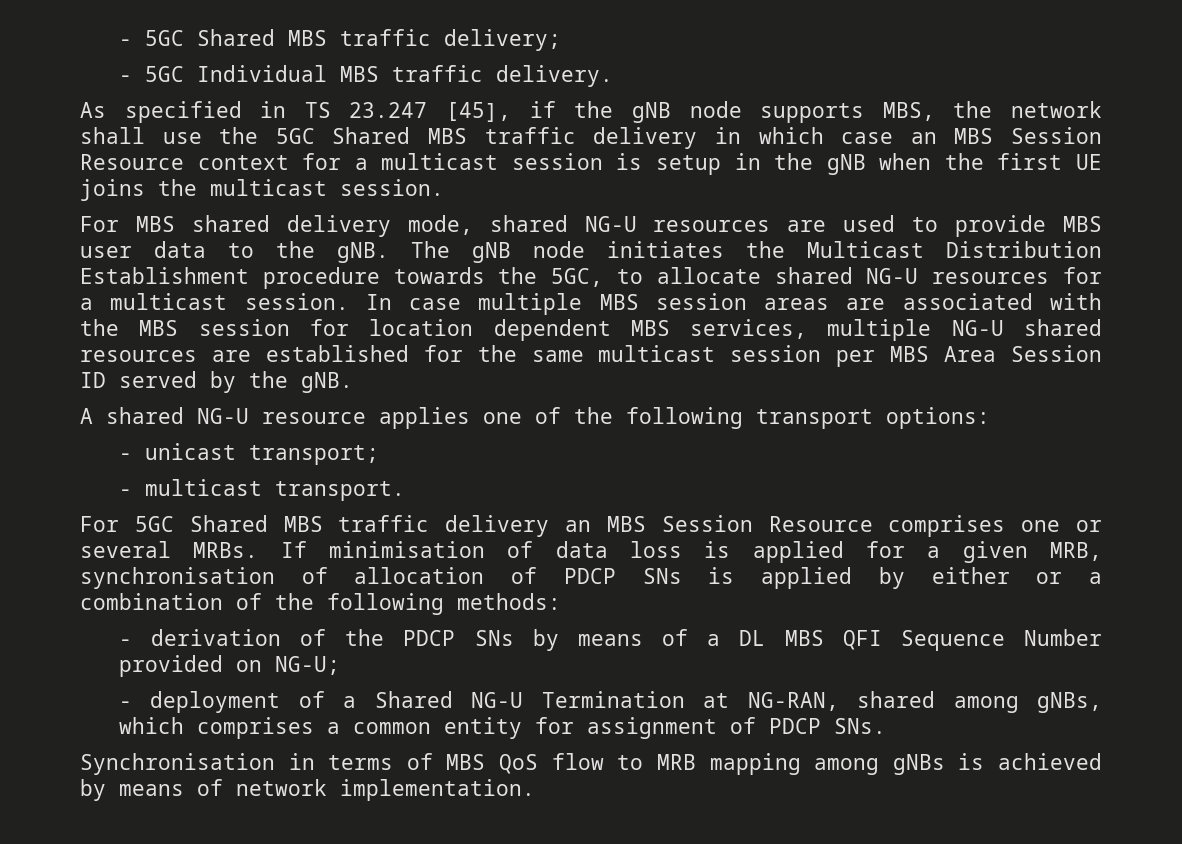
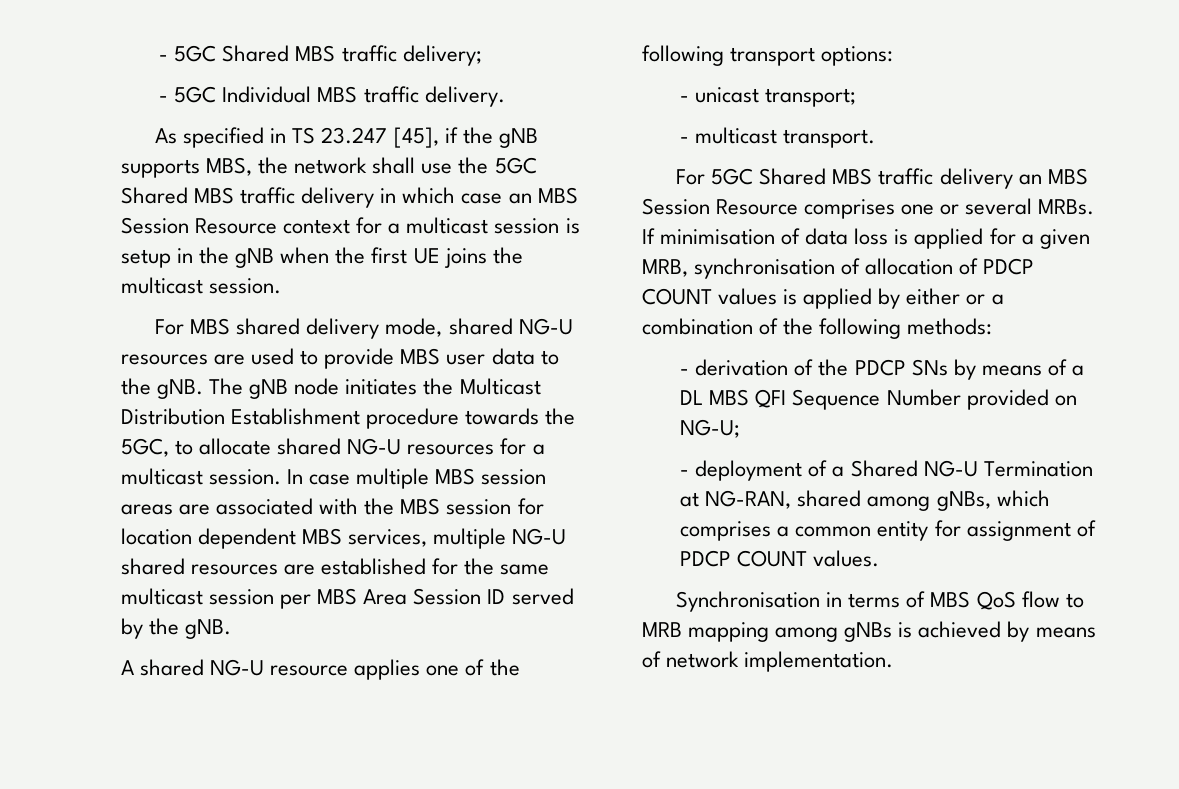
[689,101,742,118] node -> (538, 138) none
[642,568,682,584] SNs -> [642,288,778,305] COUNT values
[833,718,886,734] SNs. -> [737,550,880,567] COUNT values.

